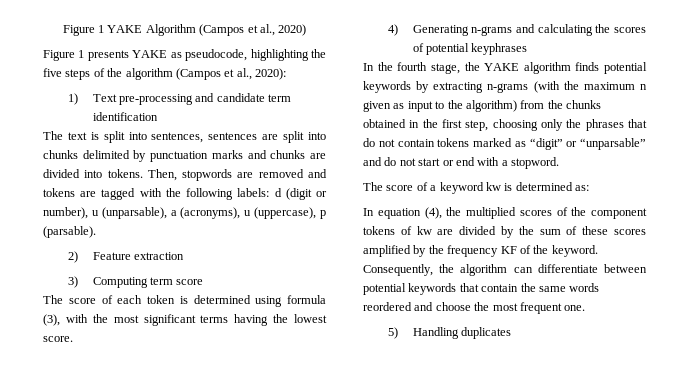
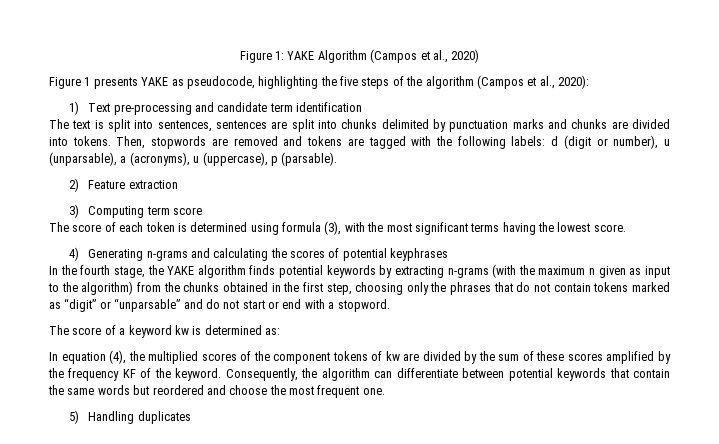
[62,25,105,36] Figure 1 -> [239,51,285,63] Figure 1:
(600, 287) none -> [133,385,150,395] but

